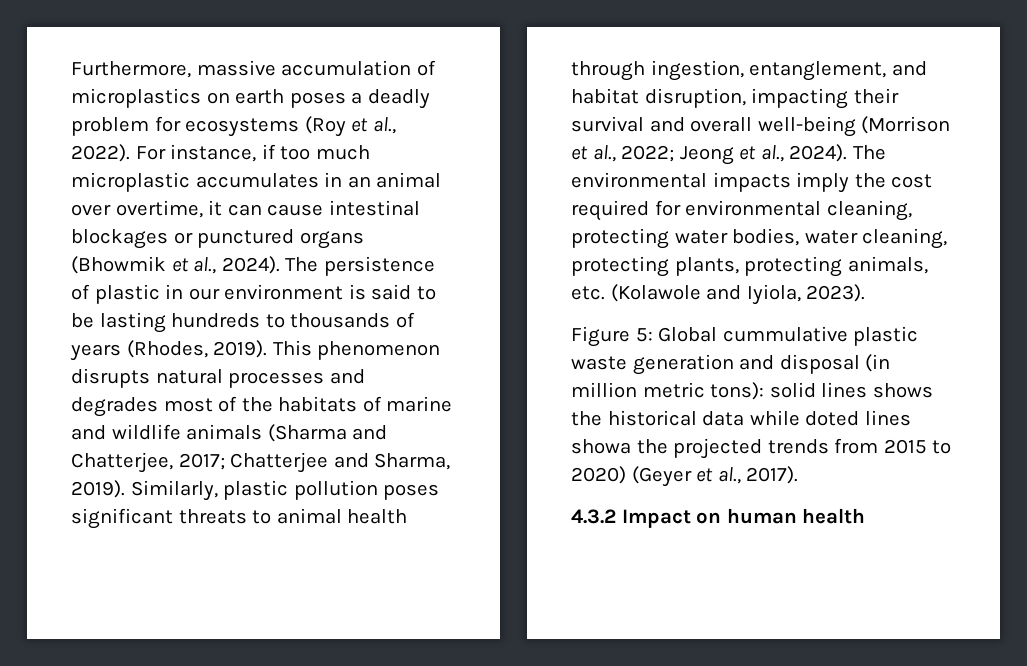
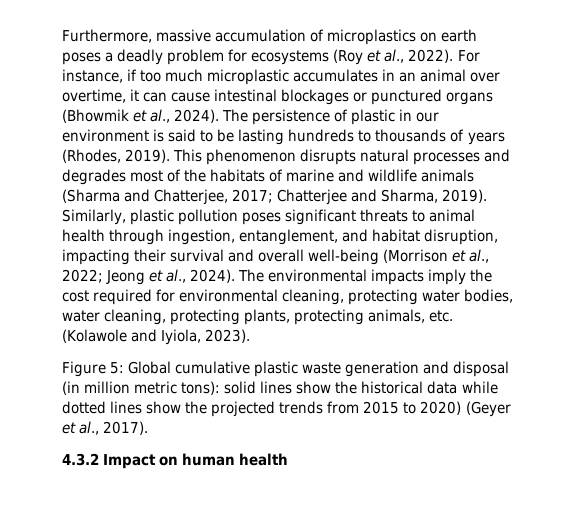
[722,326,848,342] cummulative -> [175,361,251,374] cumulative
[872,383,933,398] shows -> [296,381,332,394] show
[805,410,911,426] [571,439,631,454] doted lines showa -> [62,401,182,414] dotted lines show

